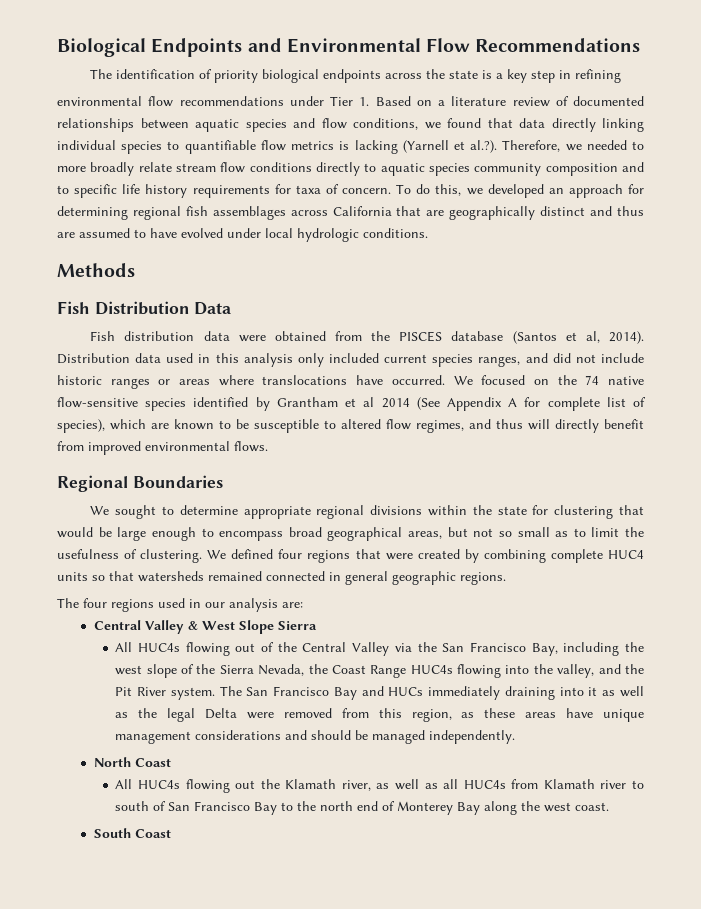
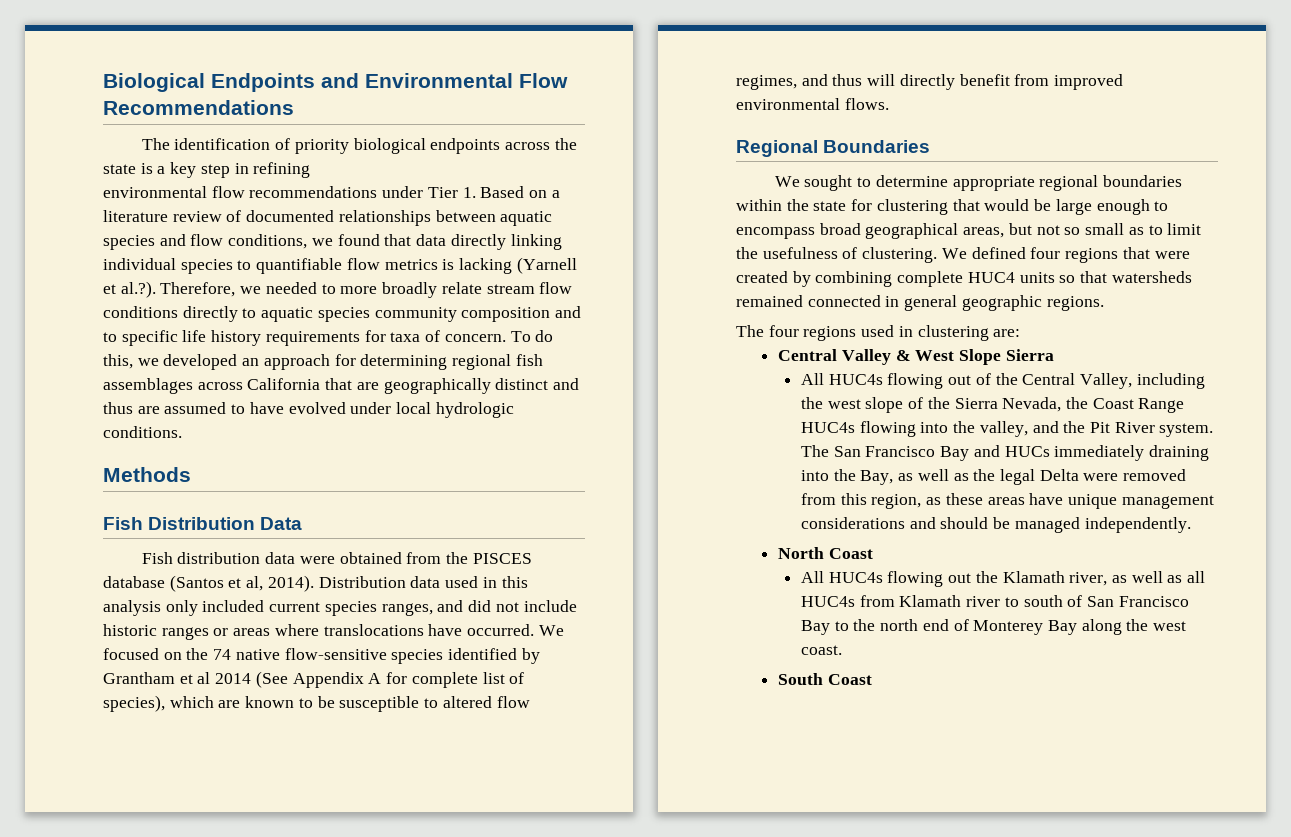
[370,505,423,515] divisions -> [1103,175,1183,187] boundaries
[205,598,278,612] our analysis -> [917,325,989,341] clustering
[352,642,558,656] Valley via the San Francisco Bay, -> [1080,373,1133,389] Valley,
[588,687,598,696] it -> [833,469,894,485] the Bay,

